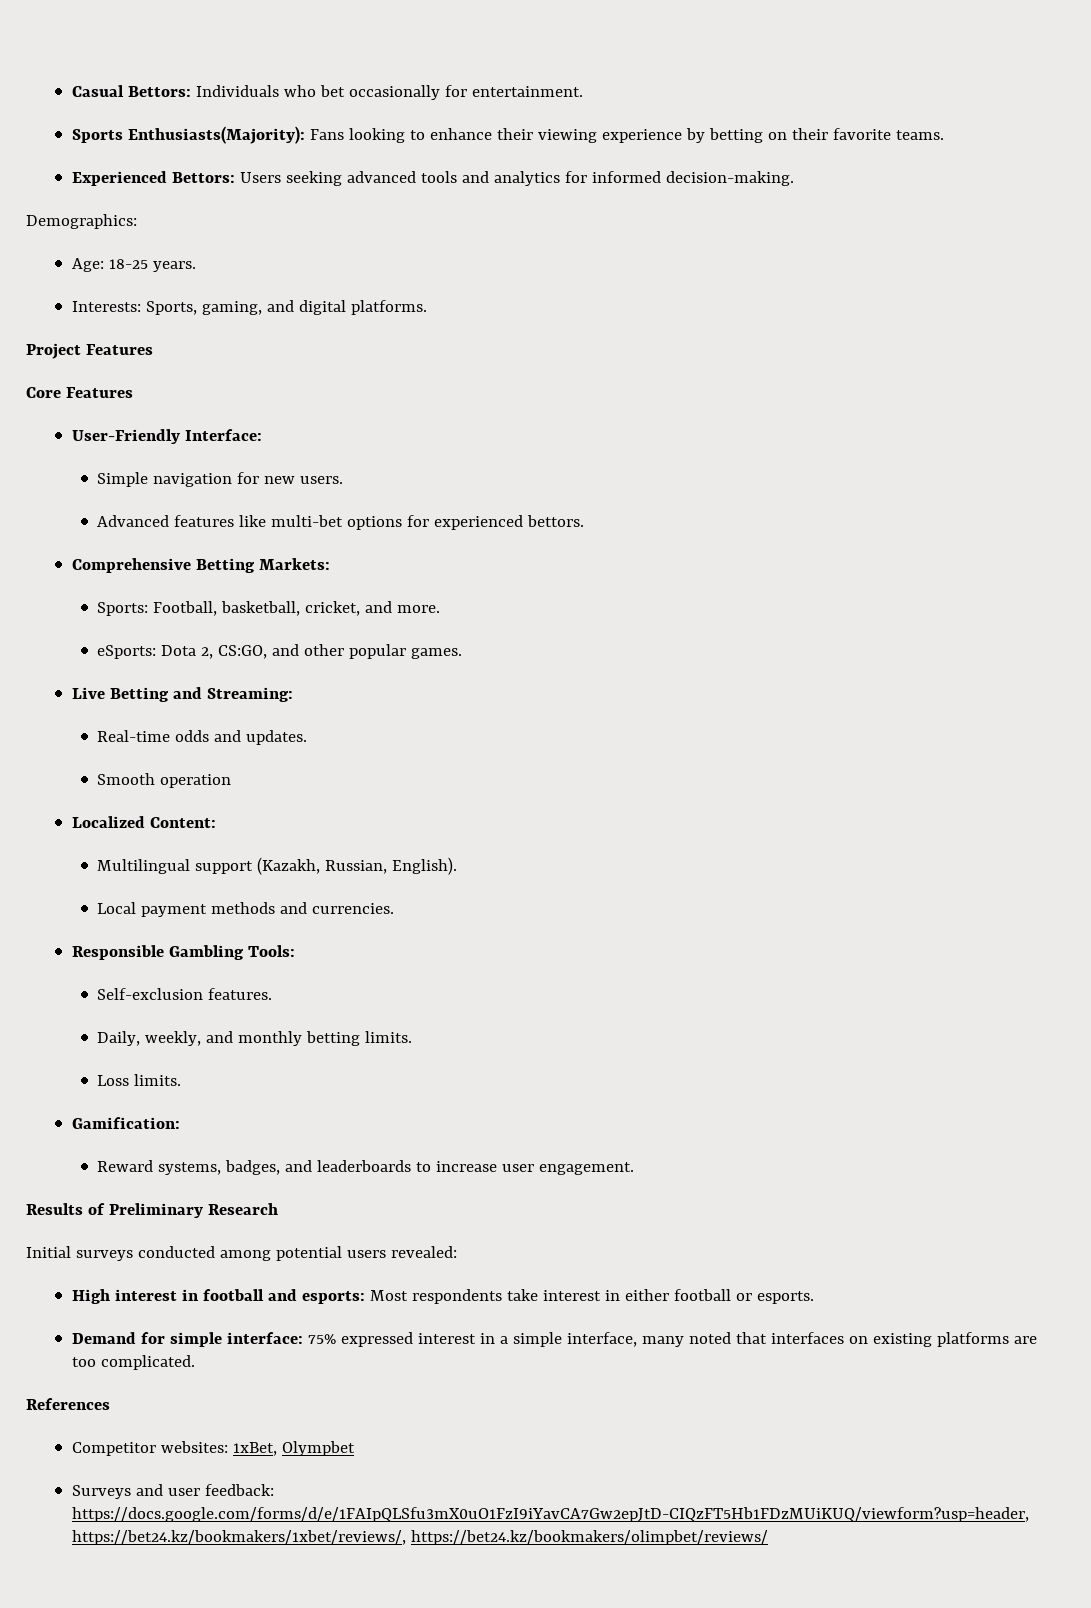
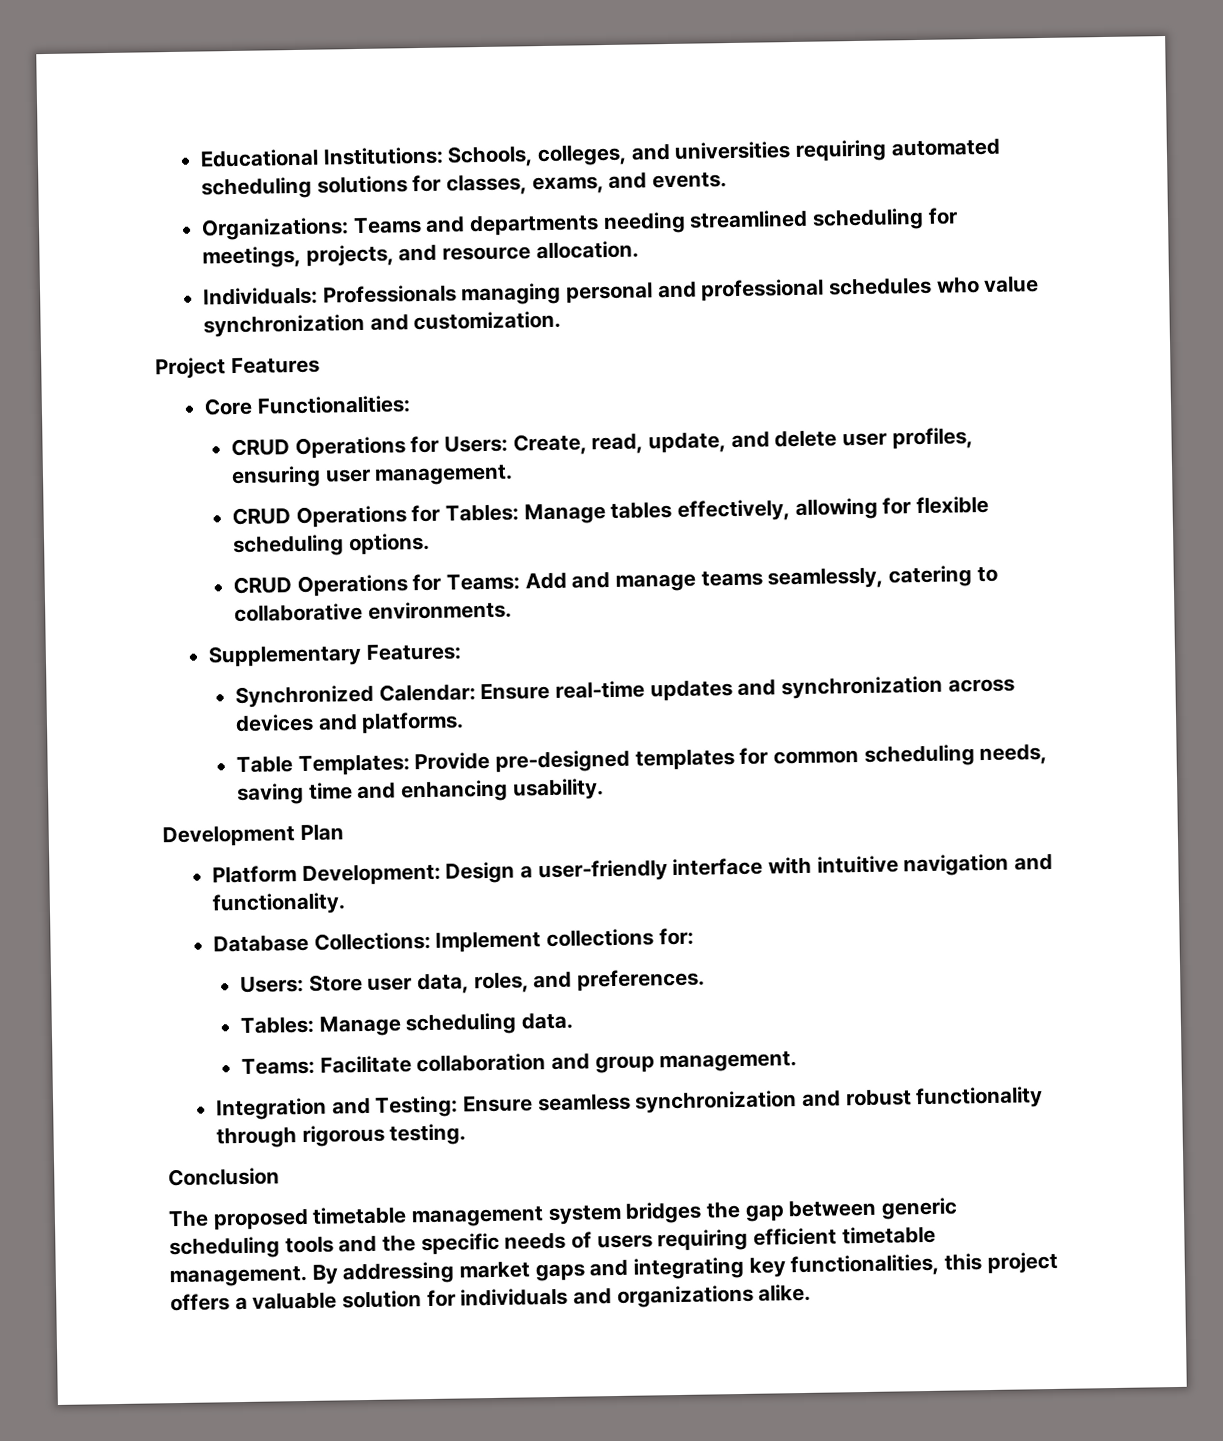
[71,85,583,100] [71,126,944,144] [71,171,794,186] [26,214,137,229] [71,258,196,272] [71,300,427,315] [26,343,153,359] [26,387,133,398] [71,429,262,444] [97,472,344,487] [97,515,585,530] [71,558,330,573] [97,601,441,616] [97,644,463,659] [71,687,293,702] [97,730,308,745] [97,773,232,788] [71,816,216,828] [97,857,458,875] [97,902,395,917] [71,945,295,960] [97,988,273,1000] [97,1031,413,1046] [97,1074,182,1086] [71,1117,180,1129] [97,1160,635,1175] [26,1203,278,1218] [26,1246,457,1261] [71,1289,814,1304] [71,1332,1037,1347] [71,1355,195,1370] [26,1398,110,1410] [71,1441,355,1456] [71,1484,274,1499] [71,1507,1029,1522] [71,1530,768,1545] Casual Bettors: Individuals who bet occasionally for entertainment. // Sports Enthusiasts(Majority): Fans looking to enhance their viewing experience by betting on their favorite teams. // Experienced Bettors: Users seeking advanced tools and analytics for informed decision-making. // Demographics: // Age: 18-25 years. // Interests: Sports, gaming, and digital platforms. // Project Features // Core Features // User-Friendly Interface: // Simple navigation for new users. // Advanced features like multi-bet options for experienced bettors. // Comprehensive Betting Markets: // Sports: Football, basketball, cricket, and more. // eSports: Dota 2, CS:GO, and other popular games. // Live Betting and Streaming: // Real-time odds and updates. // Smooth operation // Localized Content: // Multilingual support (Kazakh, Russian, English). // Local payment methods and currencies. // Responsible Gambling Tools: // Self-exclusion features. // Daily, weekly, and monthly betting limits. // Loss limits. // Gamification: // Reward systems, badges, and leaderboards to increase user engagement. // Results of Preliminary Research // Initial surveys conducted among potential users revealed: // High interest in football and esports: Most respondents take interest in either football or esports. // Demand for simple interface: 75% expressed interest in a simple interface, many noted that interfaces on existing platforms are too complicated. // References // Competitor websites: 1xBet, Olympbet // Surveys and user feedback: https://docs.google.com/forms/d/e/1FAIpQLSfu3mX0uO1FzI9iYavCA7Gw2epJtD-CIQzFT5Hb1FDzMUiKUQ/viewform?usp=header, https://bet24.kz/bookmakers/1xbet/reviews/, https://bet24.kz/bookmakers/olimpbet/reviews/ -> [199,138,1000,168] [200,172,727,200] [200,207,958,241] [201,240,639,269] [202,276,1040,306] [202,310,562,338] [155,356,320,380] [203,395,411,416] [230,427,973,460] [230,464,514,489] [231,495,989,529] [231,532,430,558] [232,565,998,598] [233,600,512,623] [207,643,461,668] [234,675,1015,709] [234,711,465,735] [235,744,1048,777] [235,778,604,806] [162,824,344,848] [211,853,1054,886] [211,892,346,916] [212,927,694,953] [239,968,705,995] [239,1012,573,1037] [240,1051,798,1076] [215,1086,1044,1121] [215,1123,467,1149] [168,1167,280,1187] [168,1197,959,1231] [169,1225,936,1260] [169,1251,1058,1288] [170,1283,812,1312] Educational Institutions: Schools, colleges, and universities requiring automated scheduling solutions for classes, exams, and events. // Organizations: Teams and departments needing streamlined scheduling for meetings, projects, and resource allocation. // Individuals: Professionals managing personal and professional schedules who value synchronization and customization. // Project Features // Core Functionalities: // CRUD Operations for Users: Create, read, update, and delete user profiles, ensuring user management. // CRUD Operations for Tables: Manage tables effectively, allowing for flexible scheduling options. // CRUD Operations for Teams: Add and manage teams seamlessly, catering to collaborative environments. // Supplementary Features: // Synchronized Calendar: Ensure real-time updates and synchronization across devices and platforms. // Table Templates: Provide pre-designed templates for common scheduling needs, saving time and enhancing usability. // Development Plan // Platform Development: Design a user-friendly interface with intuitive navigation and functionality. // Database Collections: Implement collections for: // Users: Store user data, roles, and preferences. // Tables: Manage scheduling data. // Teams: Facilitate collaboration and group management. // Integration and Testing: Ensure seamless synchronization and robust functionality through rigorous testing. // Conclusion // The proposed timetable management system bridges the gap between generic scheduling tools and the specific needs of users requiring efficient timetable management. By addressing market gaps and integrating key functionalities, this project offers a valuable solution for individuals and organizations alike.

